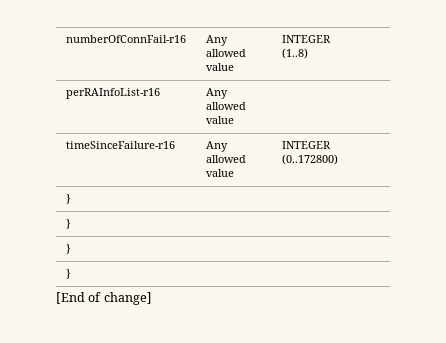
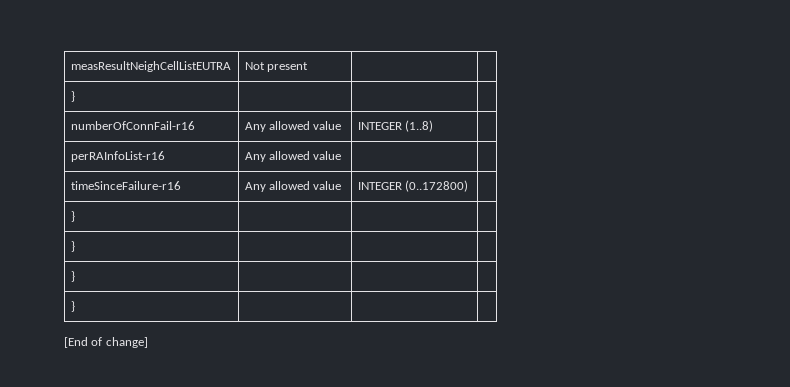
(65, 39) none -> [70,61,231,72] [244,62,309,72] [70,91,75,102] measResultNeighCellListEUTRA | Not present | | // } | | | //

